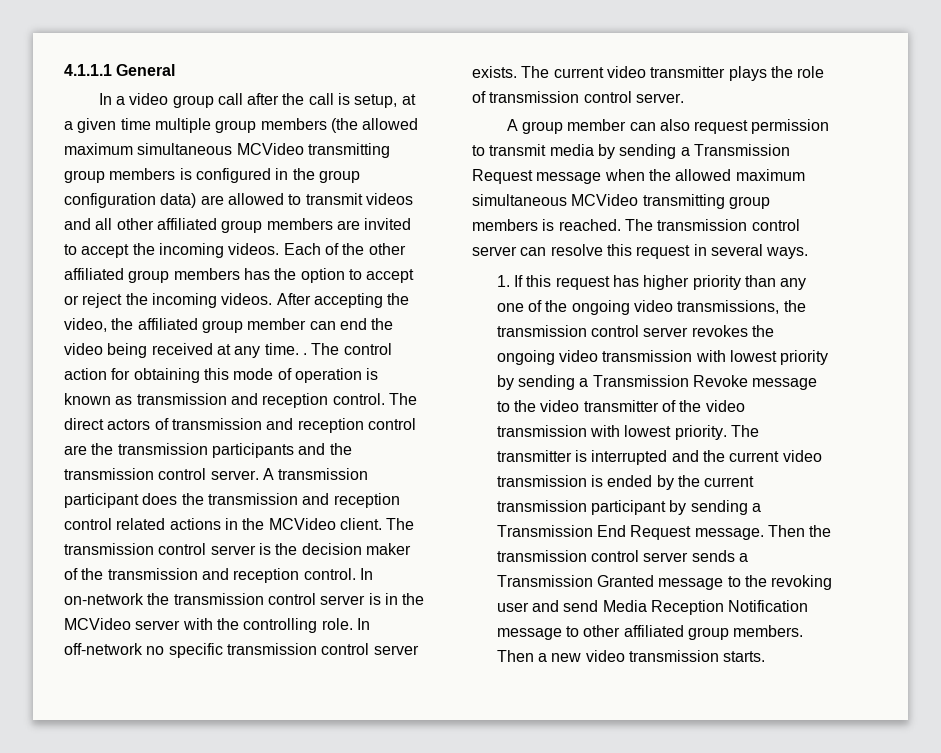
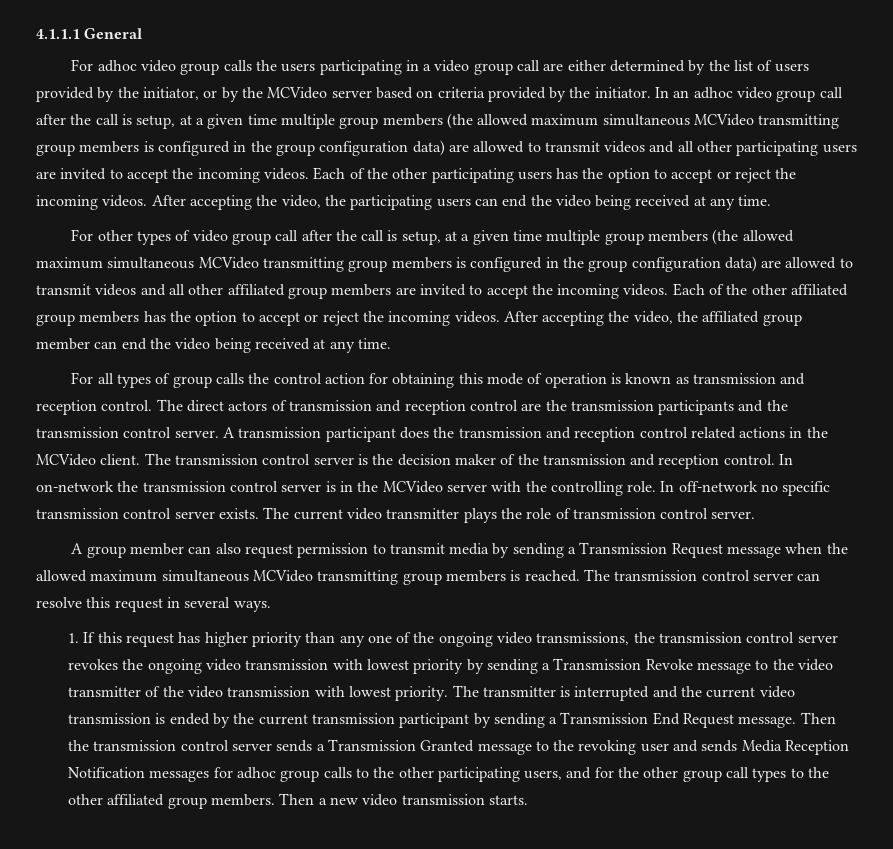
[98,93,125,105] In a -> [71,59,809,75] [36,87,843,102] [36,113,840,129] [36,140,857,156] [36,167,797,183] [36,195,772,210] [71,229,191,245] For adhoc video group calls the users participating in a video group call are either determined by the list of users provided by the initiator, or by the MCVideo server based on criteria provided by the initiator. In an adhoc video group call after the call is setup, at a given time multiple group members (the allowed maximum simultaneous MCVideo transmitting group members is configured in the group configuration data) are allowed to transmit videos and all other participating users are invited to accept the incoming videos. Each of the other participating users has the option to accept or reject the incoming videos. After accepting the video, the participating users can end the video being received at any time. // For other types of
[302,343,340,355] . The -> [71,372,270,388] // For all types of group calls the
[563,600,599,612] send -> [701,740,738,752] sends
[496,626,579,640] message to -> [149,767,830,782] messages for adhoc group calls to the other participating users, and for the other group call types to the

